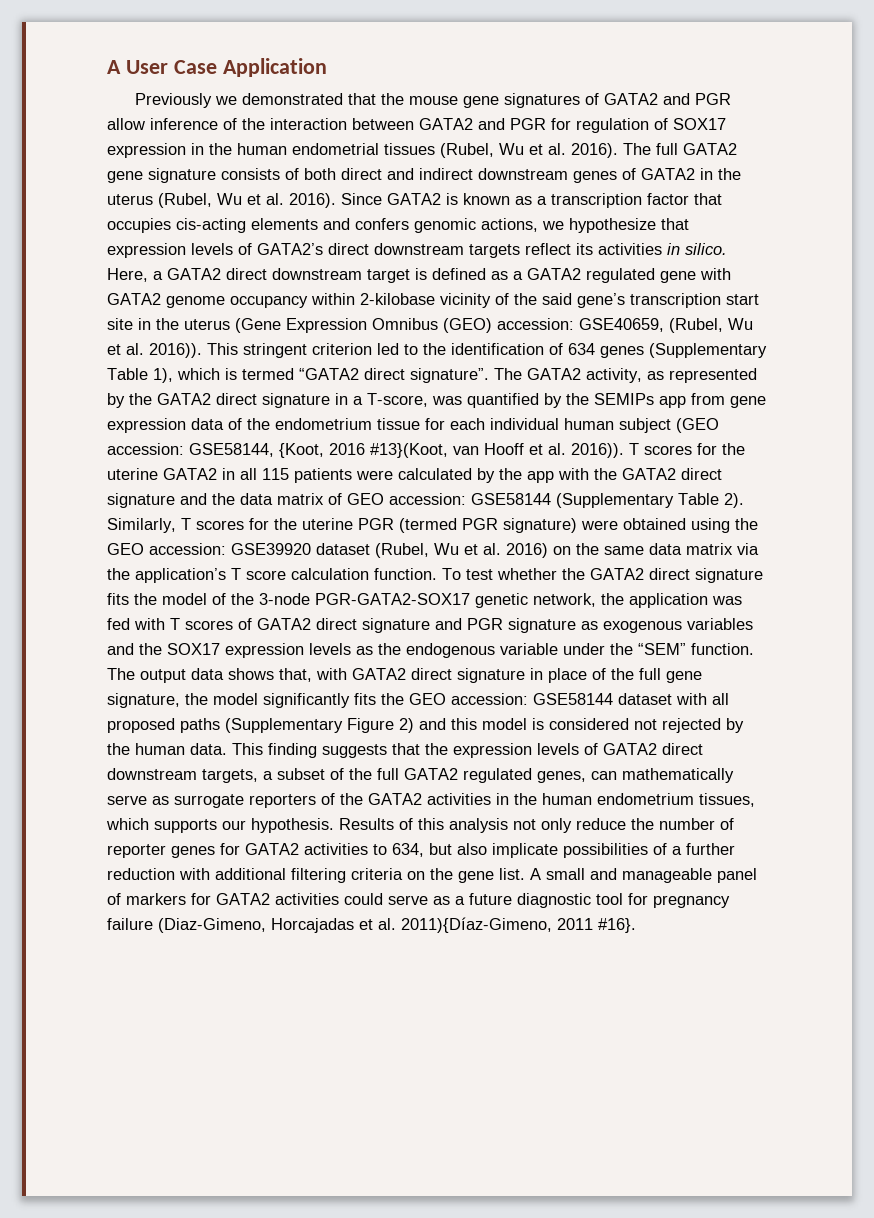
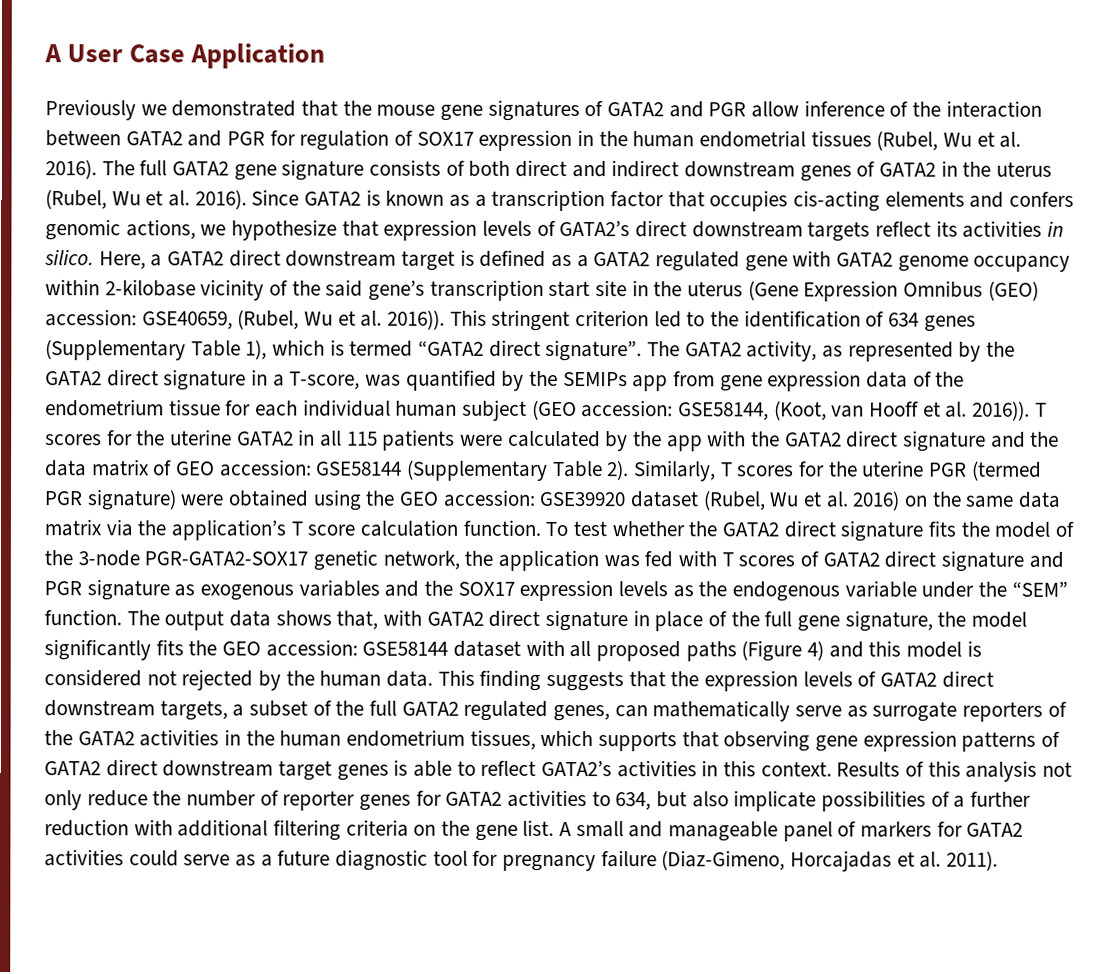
[279,443,448,458] {Koot, 2016 #13}(Koot, -> [773,400,827,421] (Koot,
[225,718,414,733] (Supplementary Figure 2) -> [741,640,825,662] (Figure 4)
[222,818,334,833] our hypothesis. -> [681,730,1061,752] [44,759,832,781] that observing gene expression patterns of GATA2 direct downstream target genes is able to reflect GATA2’s activities in this context.
[401,917,636,933] 2011){Díaz-Gimeno, 2011 #16}. -> [946,850,999,871] 2011).

